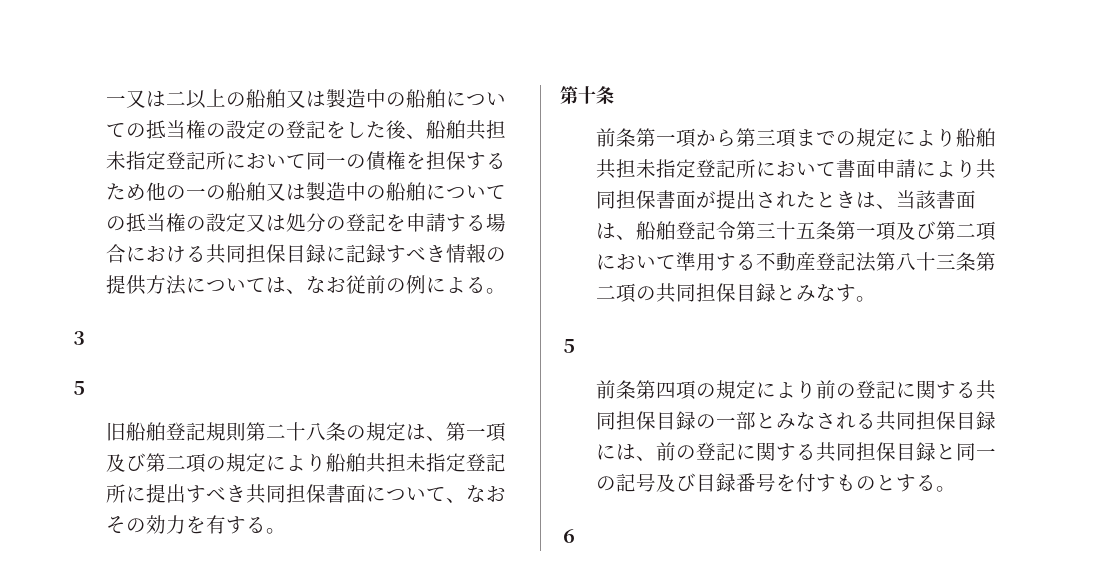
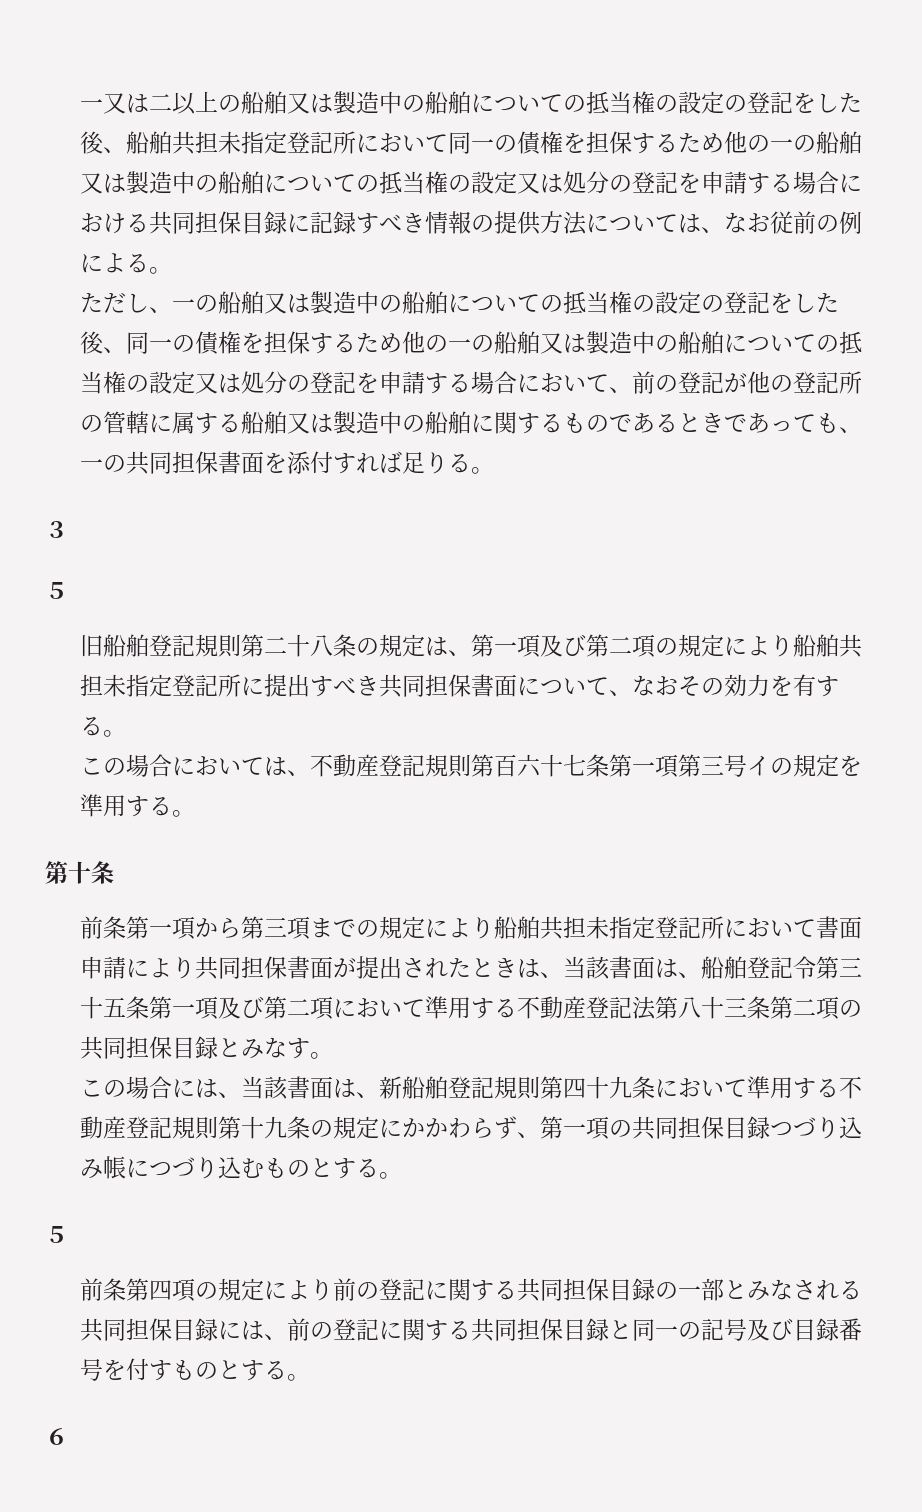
(506, 291) none -> [79,291,839,314] [79,331,862,355] [79,371,862,394] [79,411,862,434] [79,451,494,475] // ただし、一の船舶又は製造中の船舶についての抵当権の設定の登記をした後、同一の債権を担保するため他の一の船舶又は製造中の船舶についての抵当権の設定又は処分の登記を申請する場合において、前の登記が他の登記所の管轄に属する船舶又は製造中の船舶に関するものであるときであっても、一の共同担保書面を添付すれば足りる。
(286, 531) none -> [79,754,862,778] [79,794,195,817] // この場合においては、不動産登記規則第百六十七条第一項第三号イの規定を準用する。
(876, 299) none -> [79,1076,862,1100] [79,1116,862,1140] [79,1156,402,1179] // この場合には、当該書面は、新船舶登記規則第四十九条において準用する不動産登記規則第十九条の規定にかかわらず、第一項の共同担保目録つづり込み帳につづり込むものとする。

